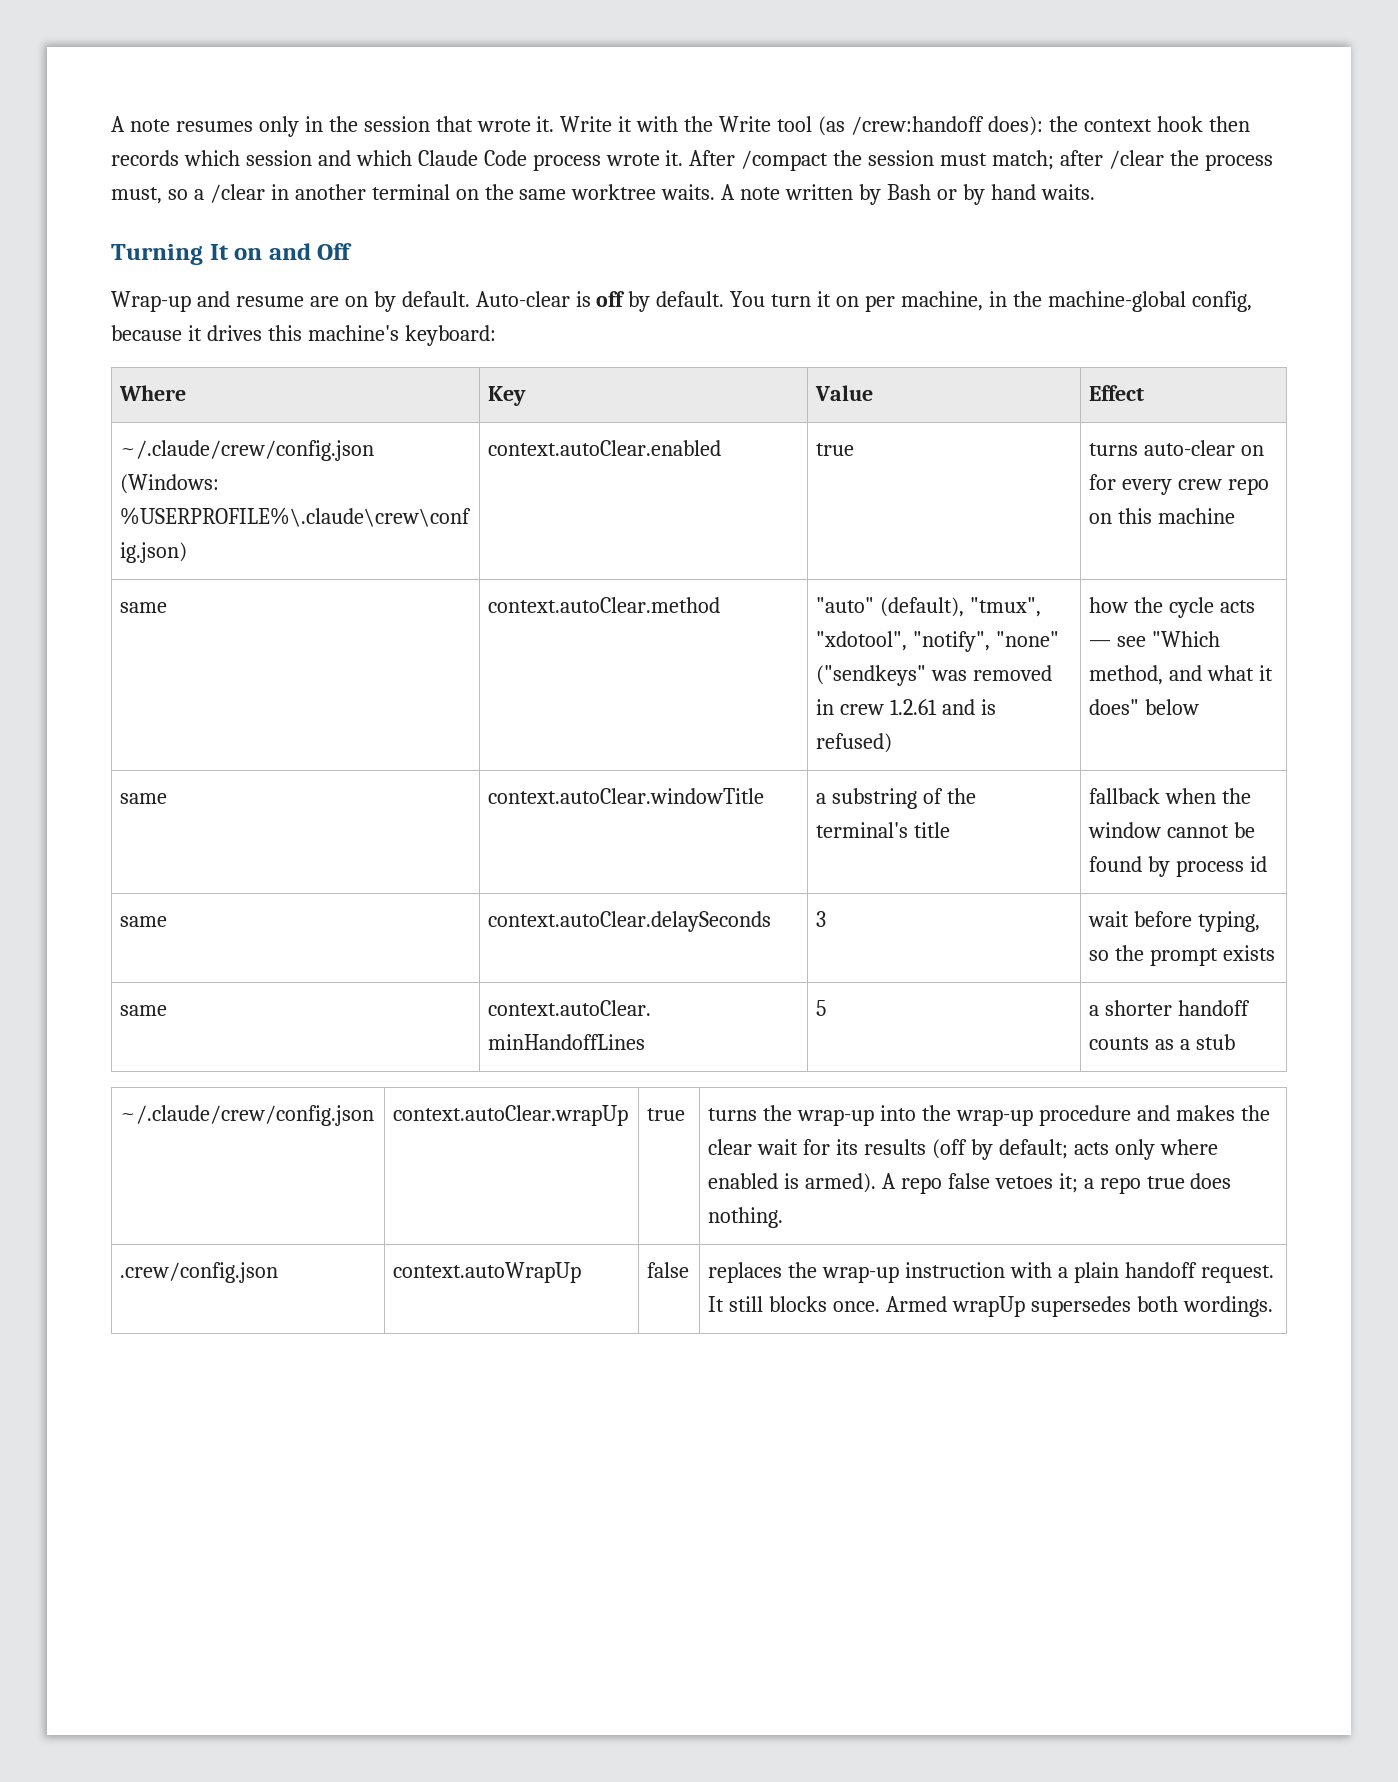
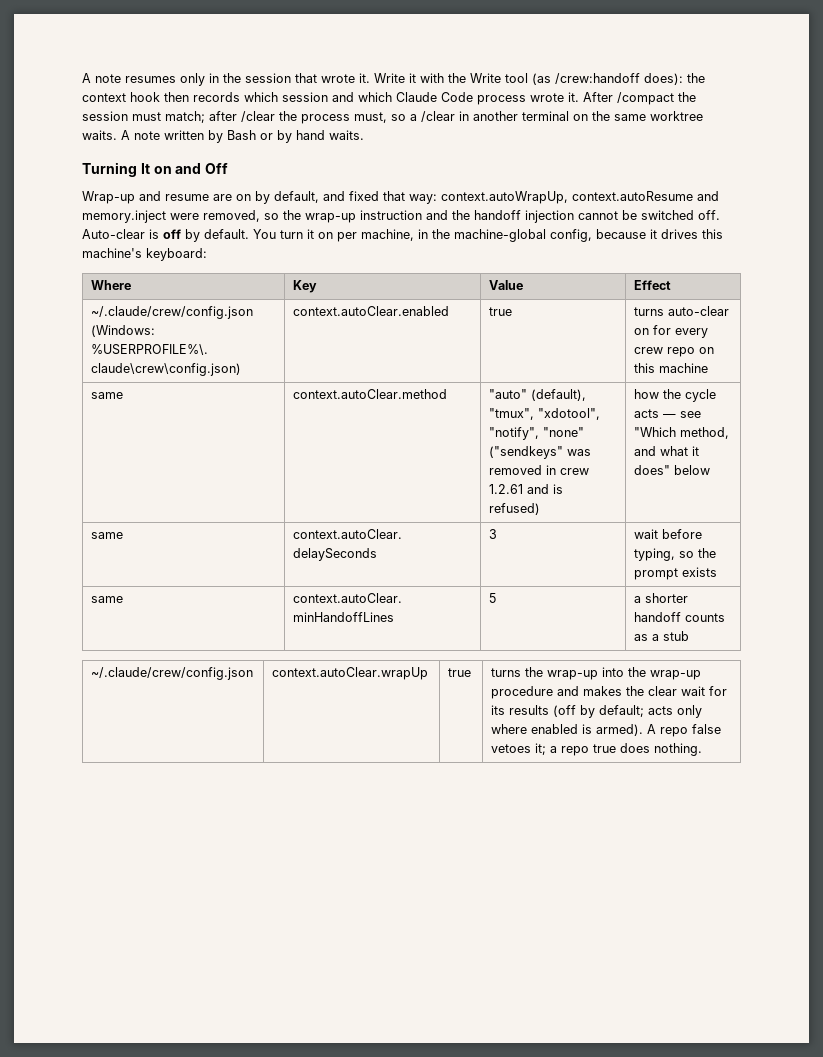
[401,291,470,307] default. -> [274,191,719,204] [82,210,720,223] default, and fixed that way: context.autoWrapUp, context.autoResume and memory.inject were removed, so the wrap-up instruction and the handoff injection cannot be switched off.
[120,793,168,804] [488,788,765,804] [816,788,976,809] [816,822,951,838] [1089,788,1251,804] [1088,822,1255,838] [1089,856,1267,877] // same | context.autoClear.windowTitle | a substring of the terminal's title | fallback when the window cannot be found by process id -> (711, 470) none
[120,1262,279,1283] [393,1262,582,1283] [647,1262,690,1278] [708,1262,1274,1283] [708,1296,1273,1317] // .crew/config.json | context.autoWrapUp | false | replaces the wrap-up instruction with a plain handoff request. It still blocks once. Armed wrapUp supersedes both wordings. -> (703, 749) none

